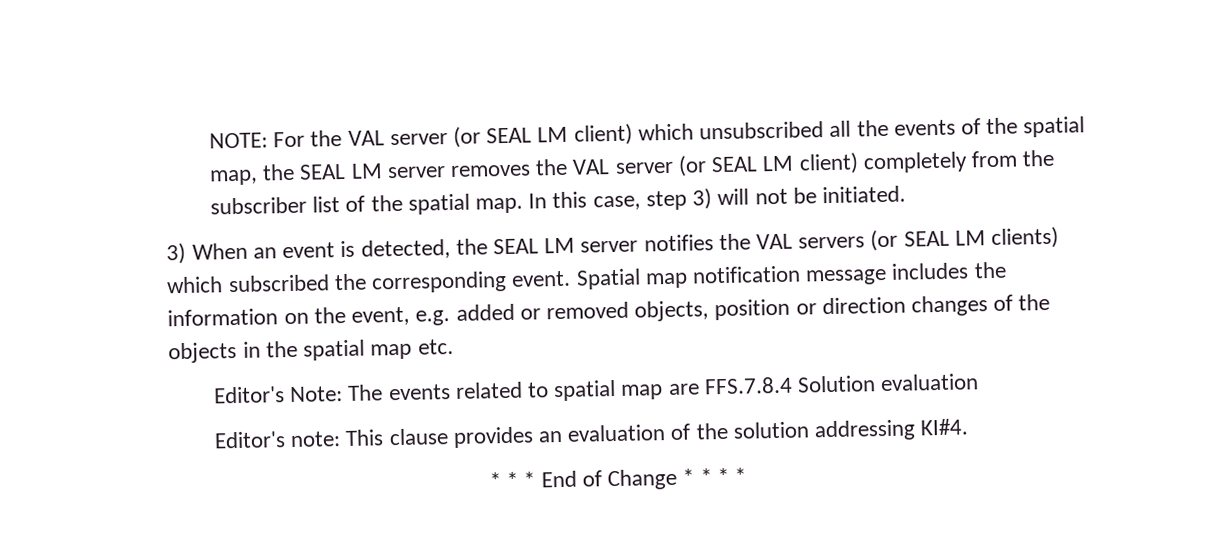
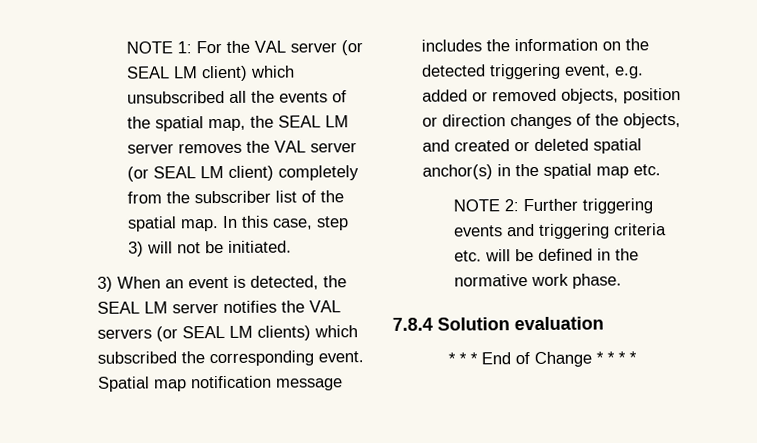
[208,132,268,149] NOTE: -> [126,41,193,54] NOTE 1:
(346, 315) none -> [421,63,562,80] detected triggering
[168,341,238,364] objects -> [623,113,682,129] [422,138,643,154] [422,164,494,180] objects, and created or deleted spatial anchor(s)
[212,373,980,404] [213,418,969,449] Editor's Note: The events related to spatial map are FFS.7.8.4 Solution evaluation // Editor's note: This clause provides an evaluation of the solution addressing KI#4. -> [453,198,654,214] [454,223,668,239] [454,248,640,262] [454,273,623,289] [392,316,604,331] NOTE 2: Further triggering events and triggering criteria etc. will be defined in the normative work phase. // 7.8.4 Solution evaluation

